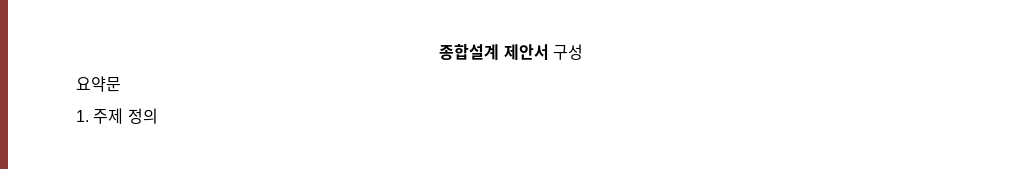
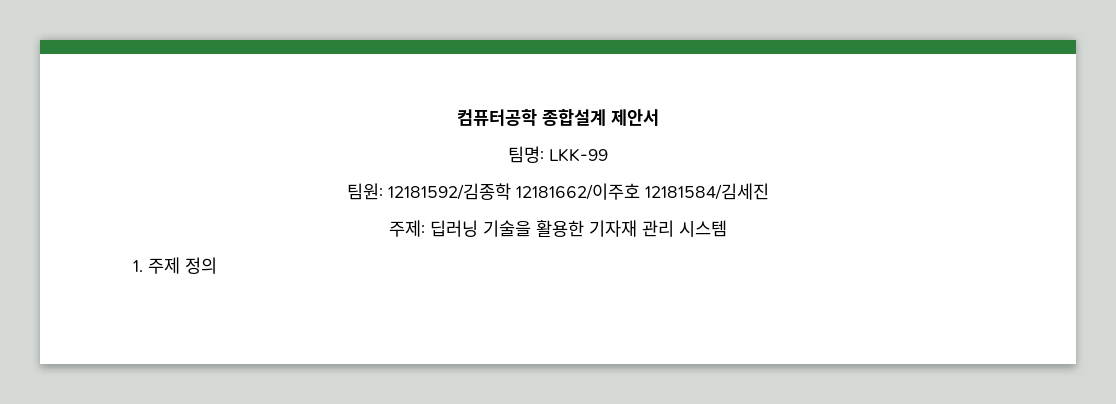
(439, 52) none -> [457,109,537,126] 컴퓨터공학
[552,44,583,60] [76,76,121,92] 구성 // 요약문 -> [508,146,608,163] [347,183,769,200] [389,220,727,237] // 팀명: LKK-99 // 팀원: 12181592/김종학 12181662/이주호 12181584/김세진 // 주제: 딥러닝 기술을 활용한 기자재 관리 시스템

